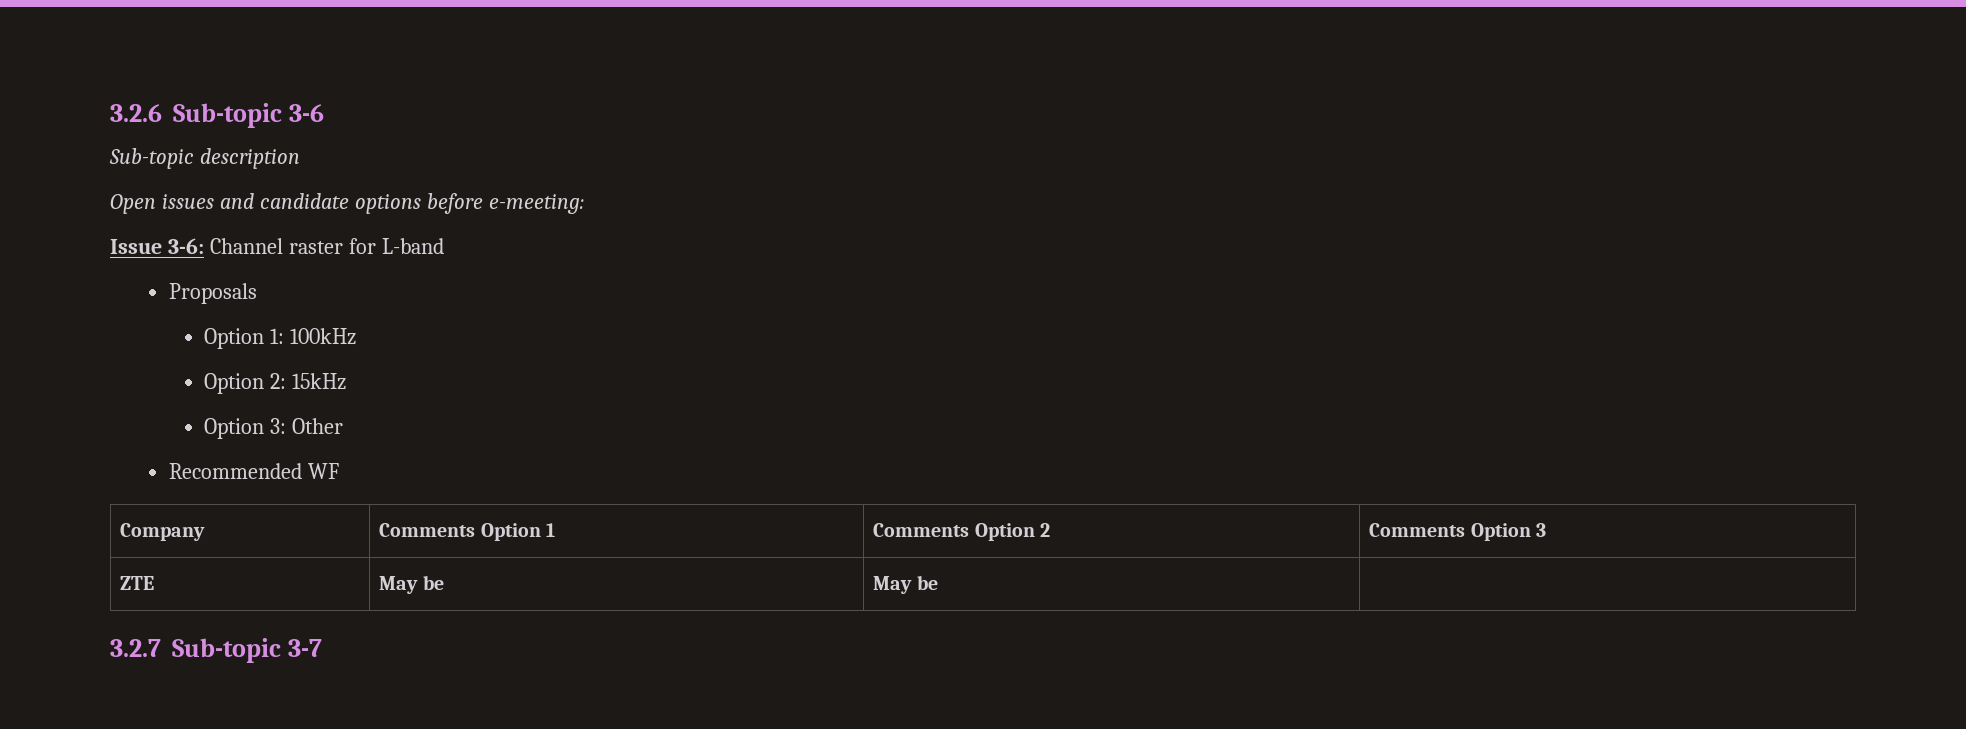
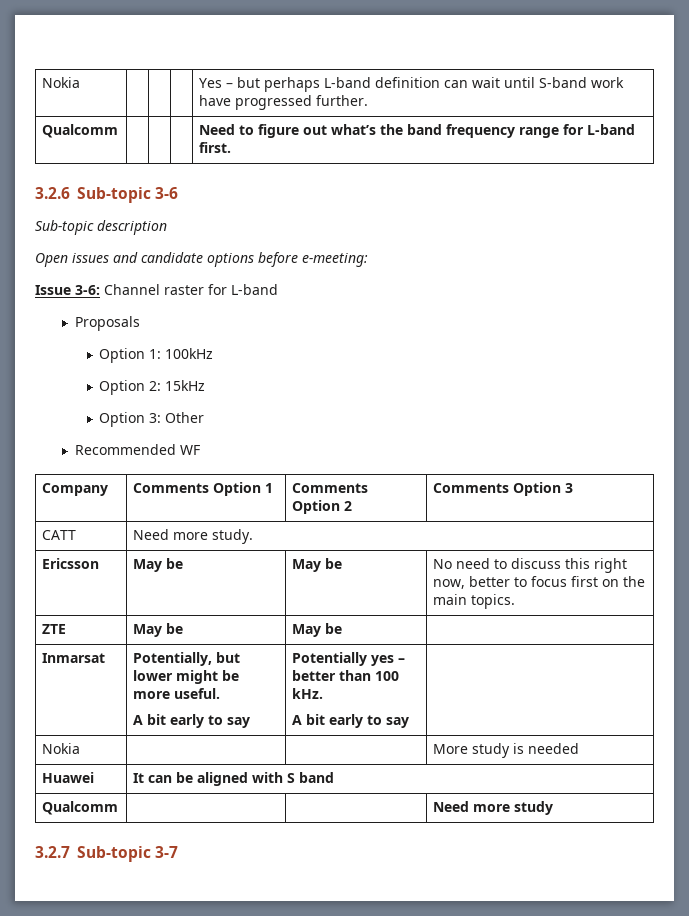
(110, 113) none -> [42,77,81,88] [199,77,625,92] [199,95,369,110] [42,124,119,138] [199,124,636,138] [199,142,232,153] Nokia | | | | Yes – but perhaps L-band definition can wait until S-band work have progressed further. // Qualcomm | | | | Need to figure out what’s the band frequency range for L-band first. //
(1546, 530) none -> [42,530,77,540] [133,529,254,544] [42,558,100,569] [133,558,184,572] [292,558,343,572] [433,558,628,573] [433,576,646,589] [433,594,516,609] // CATT | Need more study. // Ericsson | May be | May be | No need to discuss this right now, better to focus first on the main topics.
(938, 582) none -> [42,653,106,663] [133,652,241,666] [133,670,240,684] [133,688,221,699] [133,714,251,728] [292,652,406,666] [292,670,400,681] [292,688,324,699] [292,714,410,728] [42,743,81,754] [433,743,580,758] [42,772,95,783] [133,772,335,786] [42,801,119,815] [433,801,554,815] // Inmarsat | Potentially, but lower might be more useful. // A bit early to say | Potentially yes – better than 100 kHz. // A bit early to say | // Nokia | | | More study is needed // Huawei | It can be aligned with S band // Qualcomm | | | Need more study

